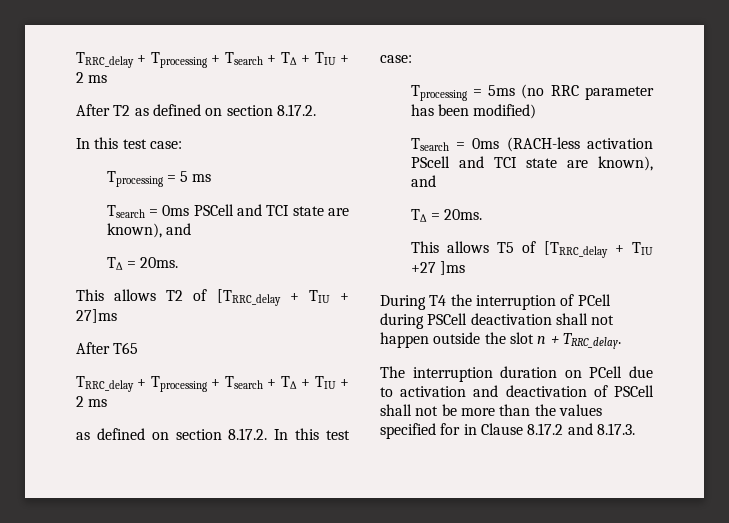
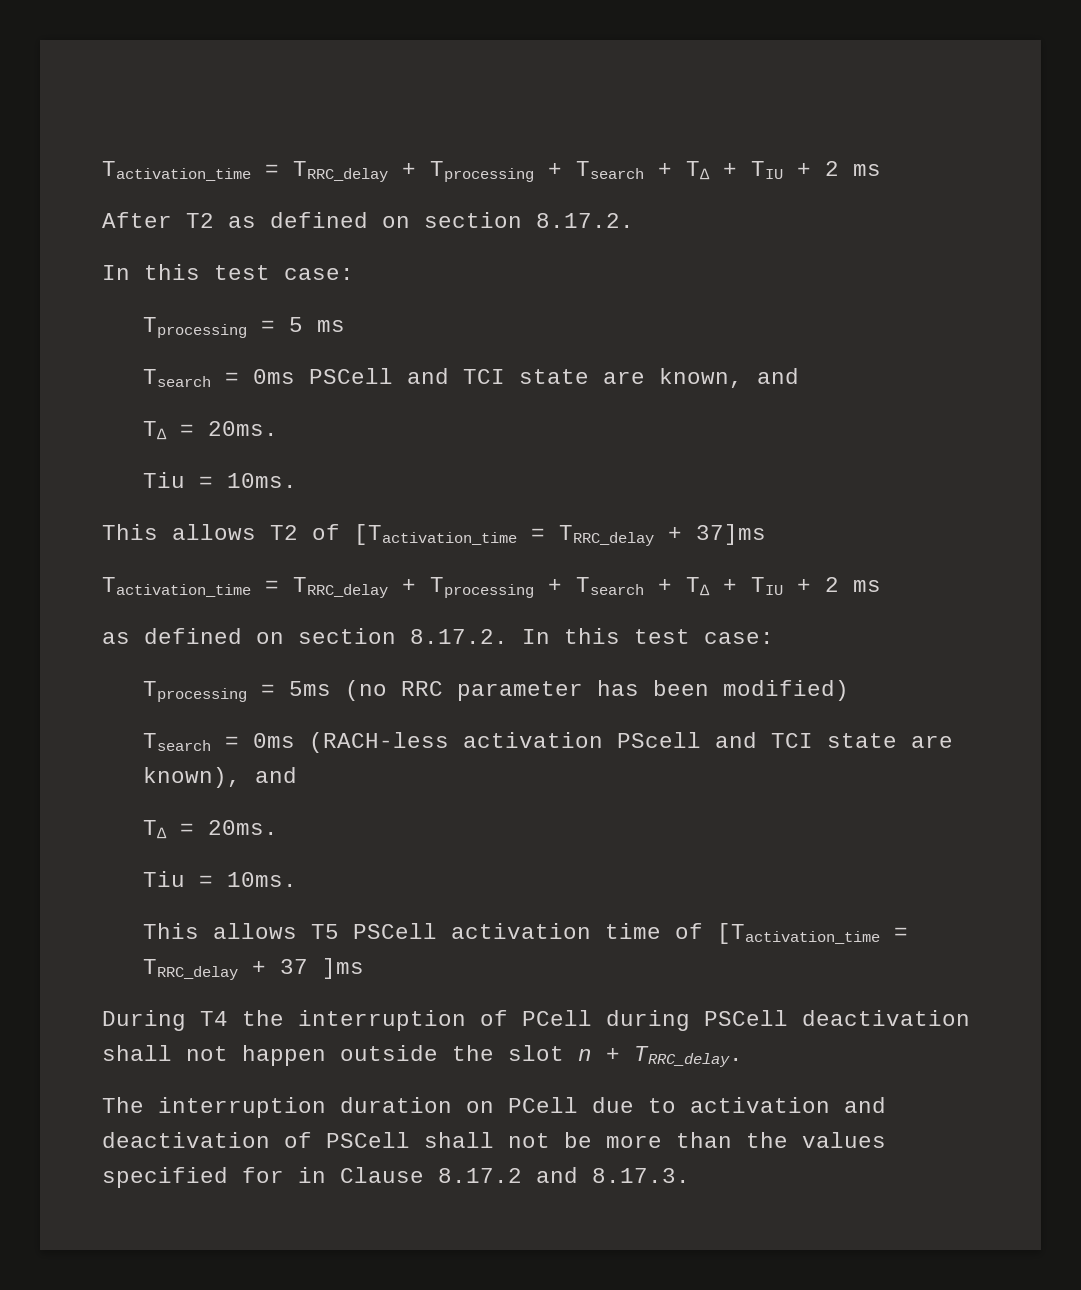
(76, 60) none -> [102,161,279,181] Tactivation_time =
[106,223,191,238] [106,257,179,270] known), and // T∆ = 20ms. -> [658,368,799,388] [142,421,278,440] [142,472,297,488] known, and // T∆ = 20ms. // Tiu = 10ms.
[216,289,349,306] [76,309,117,323] [76,342,139,354] [TRRC_delay + TIU + 27]ms // After T65 // -> [354,524,766,546] [102,577,279,597] [Tactivation_time = TRRC_delay + 37]ms // Tactivation_time =
(483, 214) none -> [142,871,297,887] // Tiu = 10ms.
[522,241,653,258] [410,262,436,273] of [TRRC_delay + TIU +27 -> [352,923,908,944] [142,959,308,980] PSCell activation time of [Tactivation_time = TRRC_delay + 37

